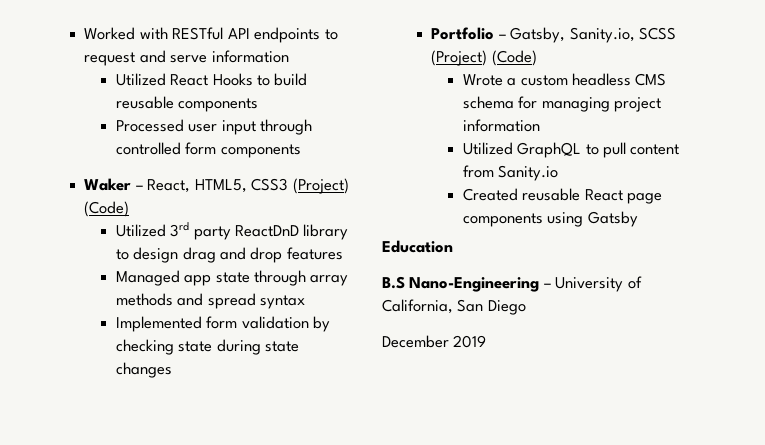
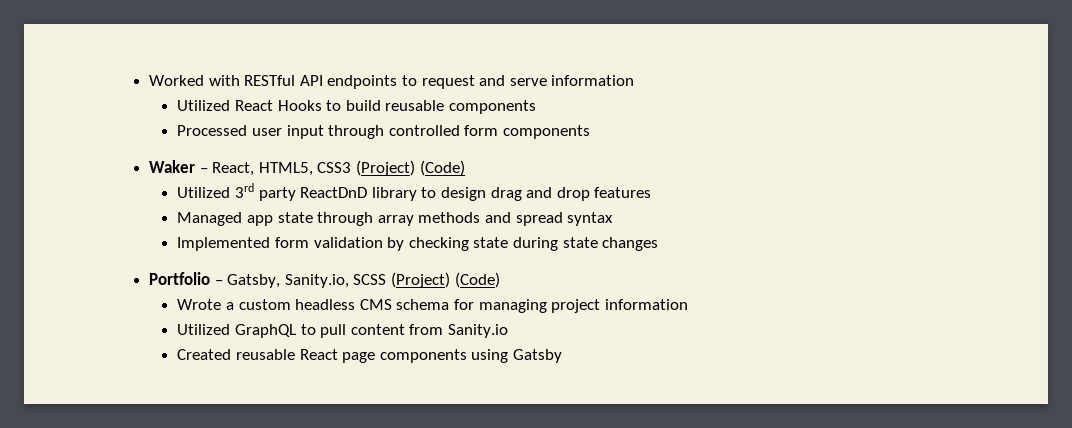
[382,240,453,253] [382,276,642,292] [382,299,526,315] [382,335,487,348] // Education // B.S Nano-Engineering – University of California, San Diego // December 2019 -> (563, 356) none

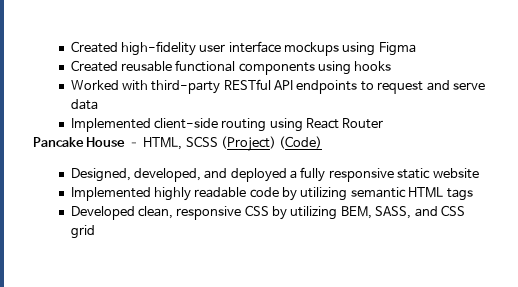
(149, 80) none -> [70,41,416,56] [70,60,392,75] Created high-fidelity user interface mockups using Figma // Created reusable functional components using hooks //
(240, 80) none -> [151,80,221,94] third-party
[551,75,635,86] [177,100,537,114] [177,125,591,139] [149,160,465,176] [177,183,652,201] [177,212,614,226] [177,237,659,251] [149,272,500,288] [177,299,688,313] [177,324,509,338] [177,349,563,363] information // Utilized React Hooks to build reusable components // Processed user input through controlled form components // Waker – React, HTML5, CSS3 (Project) (Code) // Utilized 3rd party ReactDnD library to design drag and drop features // Managed app state through array methods and spread syntax // Implemented form validation by checking state during state changes // Portfolio – Gatsby, Sanity.io, SCSS (Project) (Code) // Wrote a custom headless CMS schema for managing project information // Utilized GraphQL to pull content from Sanity.io // Created reusable React page components using Gatsby -> [70,99,98,110] [70,118,384,132] [33,136,323,151] [70,167,479,182] [70,187,473,201] [70,205,465,220] [70,225,95,239] data // Implemented client-side routing using React Router // Pancake House – HTML, SCSS (Project) (Code) // Designed, developed, and deployed a fully responsive static website // Implemented highly readable code by utilizing semantic HTML tags // Developed clean, responsive CSS by utilizing BEM, SASS, and CSS grid

